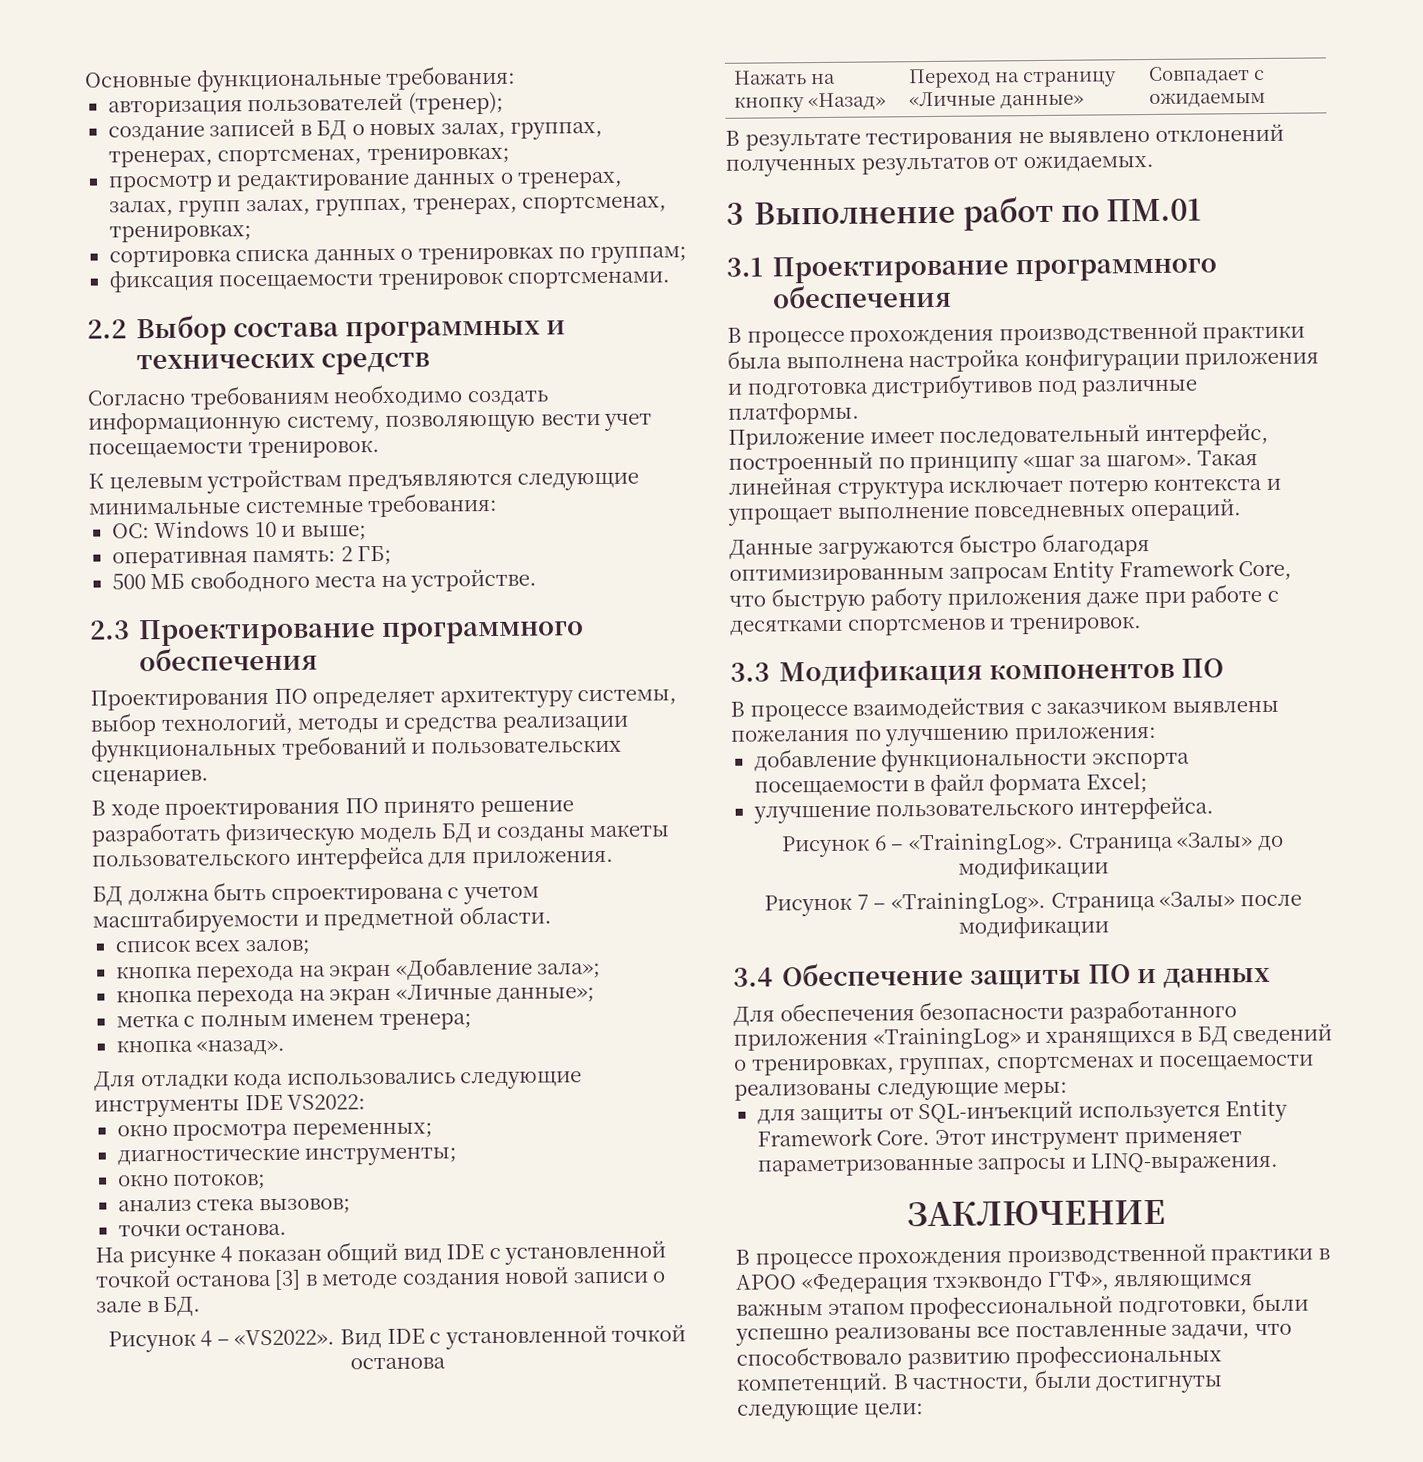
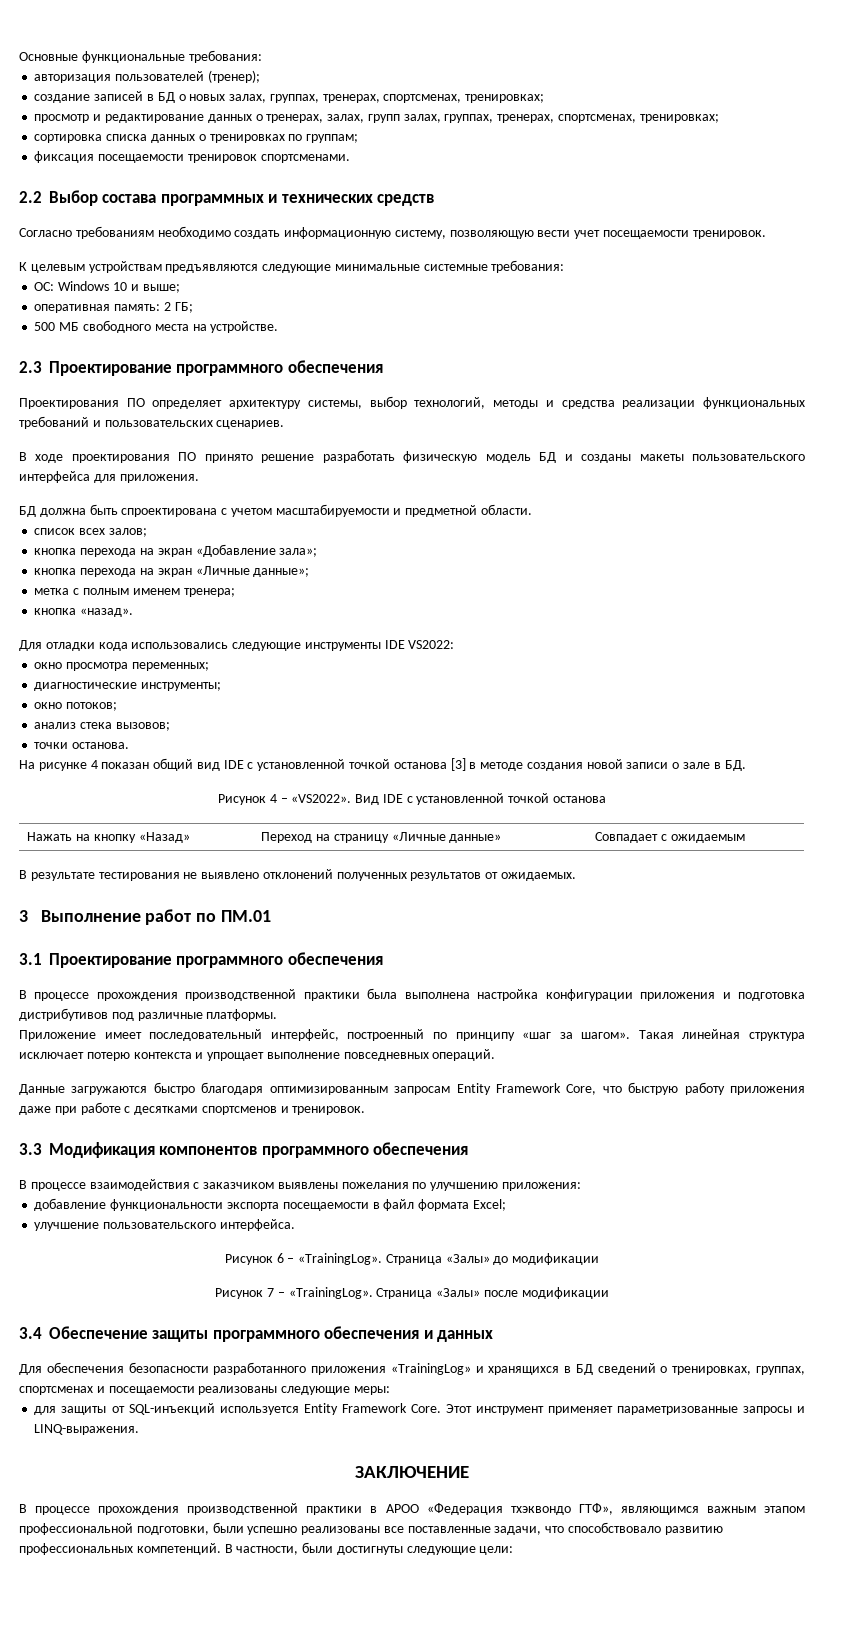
[1181,658,1225,678] ПО -> [261,1142,469,1158] программного обеспечения
[1088,964,1132,984] ПО -> [212,1326,420,1342] программного обеспечения

